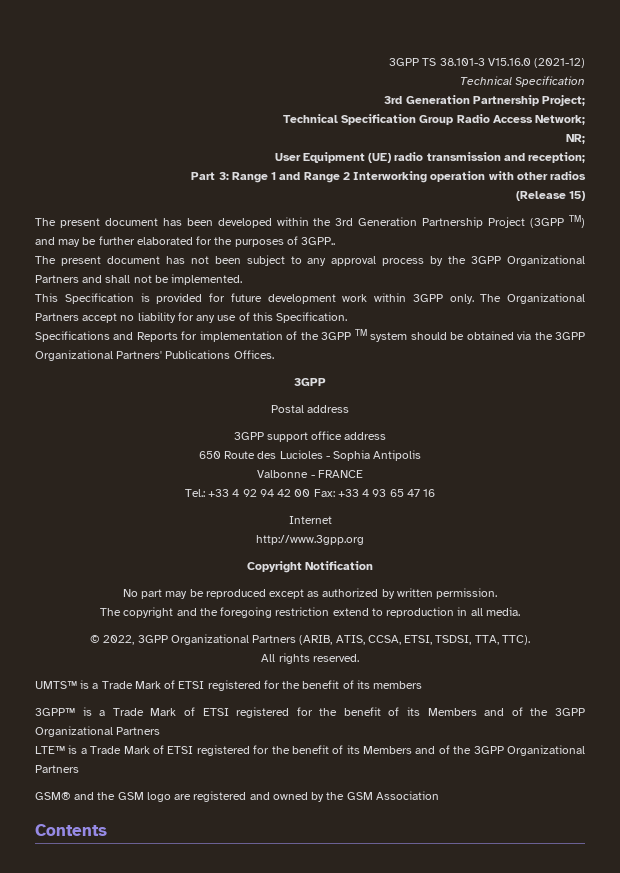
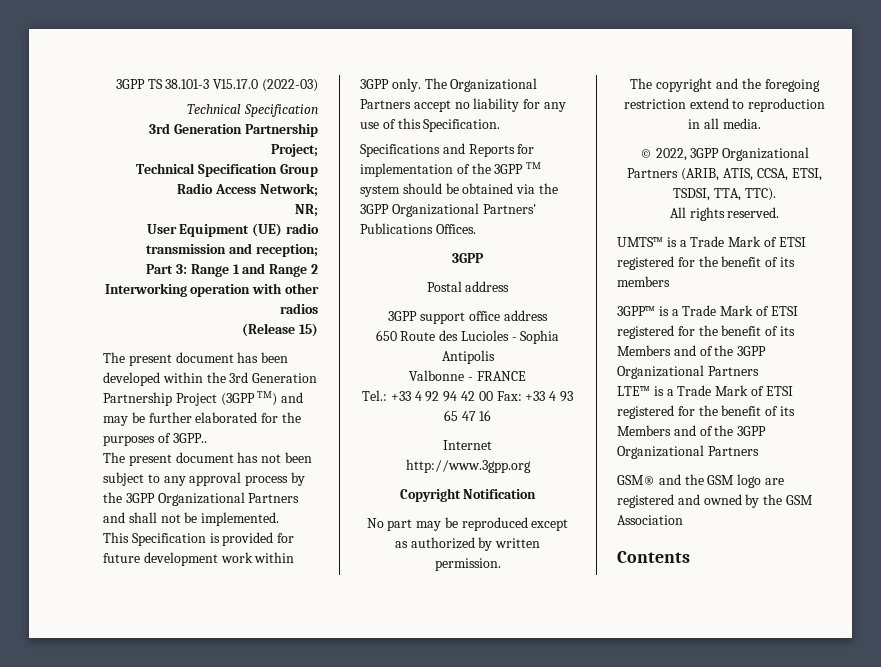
[487,58,585,68] V15.16.0 (2021-12) -> [213,79,318,92] V15.17.0 (2022-03)

